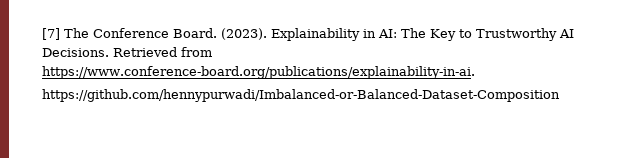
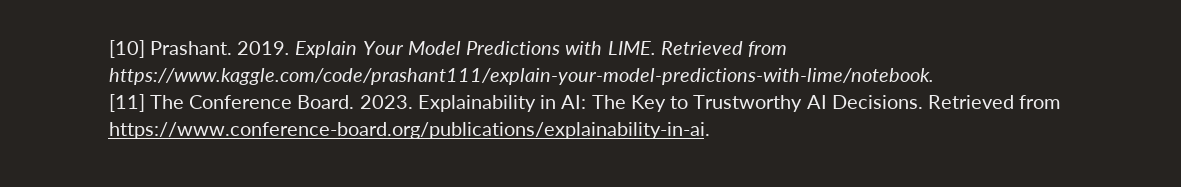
[41,28,60,40] [7] -> [108,40,788,58] [108,68,934,85] [108,94,145,112] [10] Prashant. 2019. Explain Your Model Predictions with LIME. Retrieved from https://www.kaggle.com/code/prashant111/explain-your-model-predictions-with-lime/notebook. // [11]
[220,28,267,40] (2023). -> [359,95,413,109] 2023.
[41,89,560,102] // https://github.com/hennypurwadi/Imbalanced-or-Balanced-Dataset-Composition -> (710, 130) none

